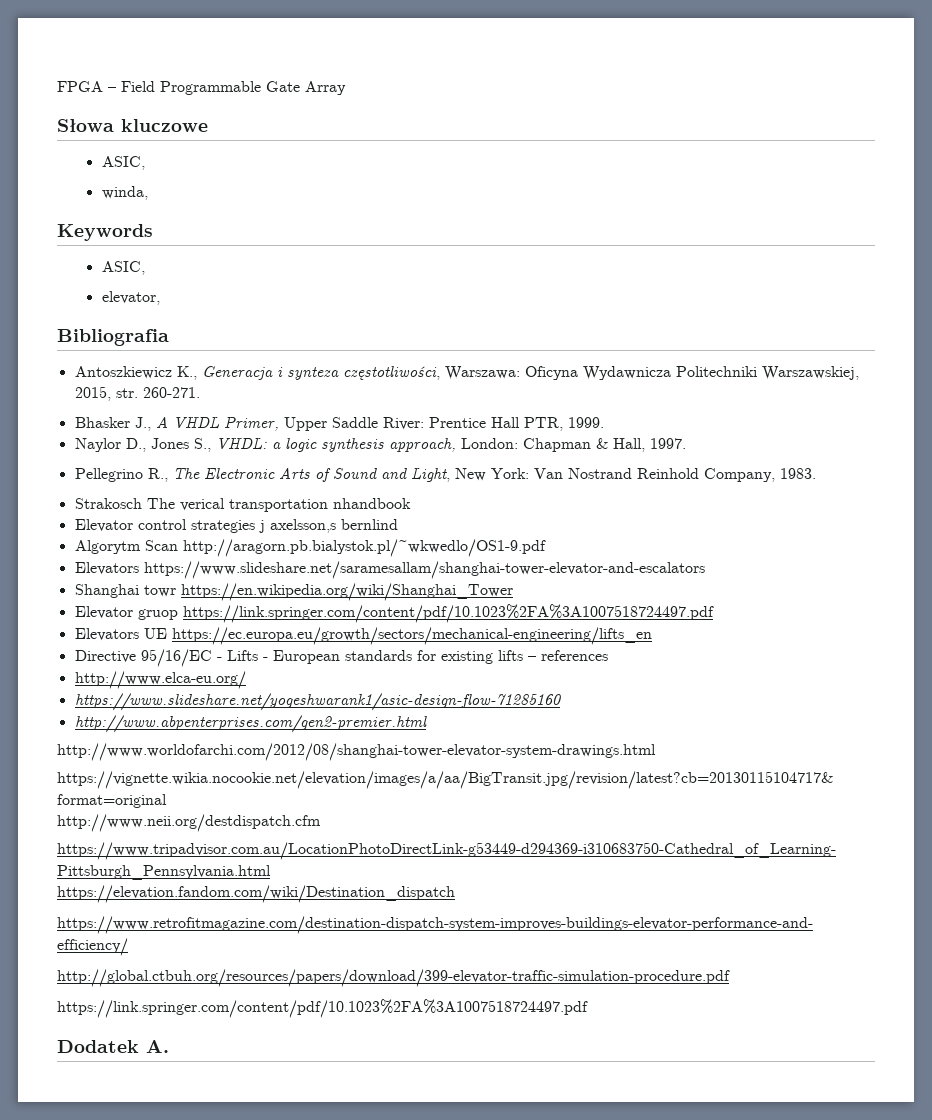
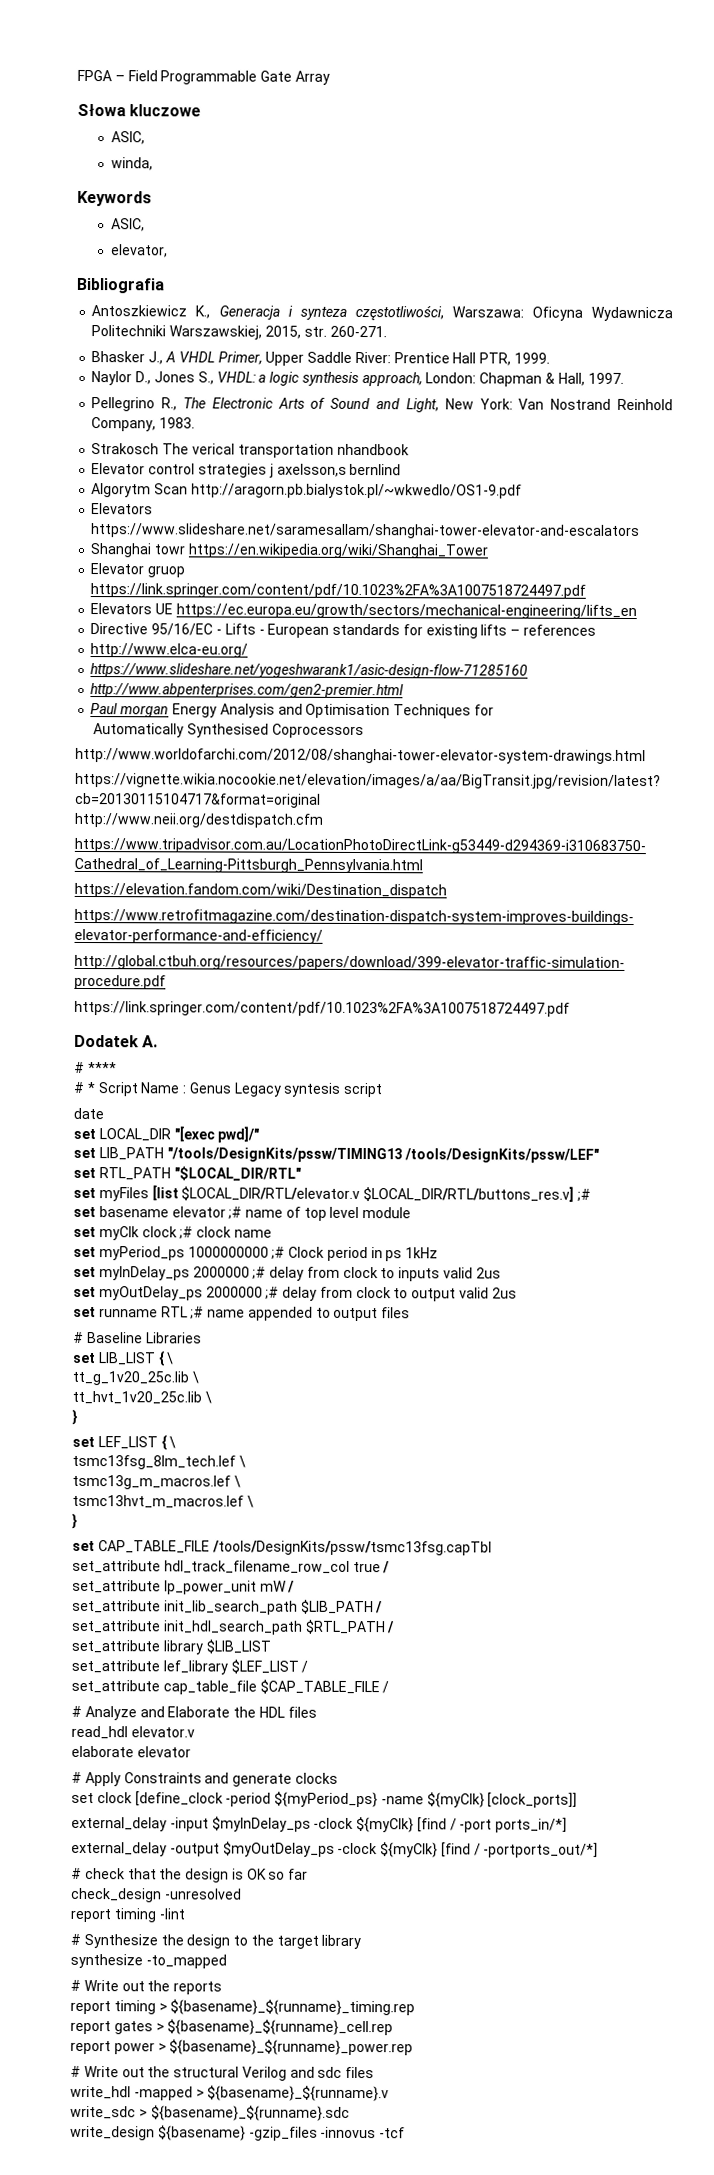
(427, 724) none -> [90,703,494,719] [93,723,364,739] // Paul morgan Energy Analysis and Optimisation Techniques for // Automatically Synthesised Coprocessors
(169, 1046) none -> [74,1061,117,1074] [73,1081,384,1098] [73,1107,104,1120] [73,1126,260,1143] [73,1147,600,1163] [73,1166,301,1181] [73,1185,591,1202] [73,1206,412,1221] [73,1226,272,1241] [73,1246,439,1262] [73,1266,501,1282] [73,1286,517,1302] [73,1306,411,1322] [73,1331,202,1344] [72,1350,175,1367] [72,1370,199,1386] [72,1390,212,1405] [71,1408,78,1425] [72,1434,177,1451] [72,1454,246,1470] [72,1474,241,1490] [72,1494,254,1509] [71,1512,78,1529] [72,1540,492,1556] [72,1559,391,1574] [72,1579,296,1595] [72,1599,384,1615] [71,1619,396,1635] [71,1639,271,1655] [71,1659,309,1675] [71,1679,390,1695] [71,1705,317,1721] [71,1725,195,1740] [71,1745,191,1758] [71,1771,338,1787] [71,1791,578,1808] [71,1816,568,1833] [71,1841,599,1858] [71,1867,309,1883] [71,1887,242,1903] [70,1908,185,1923] [70,1933,362,1950] [70,1953,227,1969] [70,1979,223,1995] [70,1999,416,2016] [70,2019,394,2036] [70,2039,414,2056] [70,2065,375,2081] [70,2085,390,2102] [70,2105,350,2121] [70,2125,406,2141] // # **** // # * Script Name : Genus Legacy syntesis script // date // set LOCAL_DIR "[exec pwd]/" // set LIB_PATH "/tools/DesignKits/pssw/TIMING13 /tools/DesignKits/pssw/LEF" // set RTL_PATH "$LOCAL_DIR/RTL" // set myFiles [list $LOCAL_DIR/RTL/elevator.v $LOCAL_DIR/RTL/buttons_res.v] ;# // set basename elevator ;# name of top level module // set myClk clock ;# clock name // set myPeriod_ps 1000000000 ;# Clock period in ps 1kHz // set myInDelay_ps 2000000 ;# delay from clock to inputs valid 2us // set myOutDelay_ps 2000000 ;# delay from clock to output valid 2us // set runname RTL ;# name appended to output files // # Baseline Libraries // set LIB_LIST { \ // tt_g_1v20_25c.lib \ // tt_hvt_1v20_25c.lib \ // } // set LEF_LIST { \ // tsmc13fsg_8lm_tech.lef \ // tsmc13g_m_macros.lef \ // tsmc13hvt_m_macros.lef \ // } // set CAP_TABLE_FILE /tools/DesignKits/pssw/tsmc13fsg.capTbl // set_attribute hdl_track_filename_row_col true / // set_attribute lp_power_unit mW / // set_attribute init_lib_search_path $LIB_PATH / // set_attribute init_hdl_search_path $RTL_PATH / // set_attribute library $LIB_LIST // set_attribute lef_library $LEF_LIST / // set_attribute cap_table_file $CAP_TABLE_FILE / // # Analyze and Elaborate the HDL files // read_hdl elevator.v // elaborate elevator // # Apply Constraints and generate clocks // set clock [define_clock -period ${myPeriod_ps} -name ${myClk} [clock_ports]] // external_delay -input $myInDelay_ps -clock ${myClk} [find / -port ports_in/*] // external_delay -output $myOutDelay_ps -clock ${myClk} [find / -portports_out/*] // # check that the design is OK so far // check_design -unresolved // report timing -lint // # Synthesize the design to the target library // synthesize -to_mapped // # Write out the reports // report timing > ${basename}_${runname}_timing.rep // report gates > ${basename}_${runname}_cell.rep // report power > ${basename}_${runname}_power.rep // # Write out the structural Verilog and sdc files // write_hdl -mapped > ${basename}_${runname}.v // write_sdc > ${basename}_${runname}.sdc // write_design ${basename} -gzip_files -innovus -tcf

